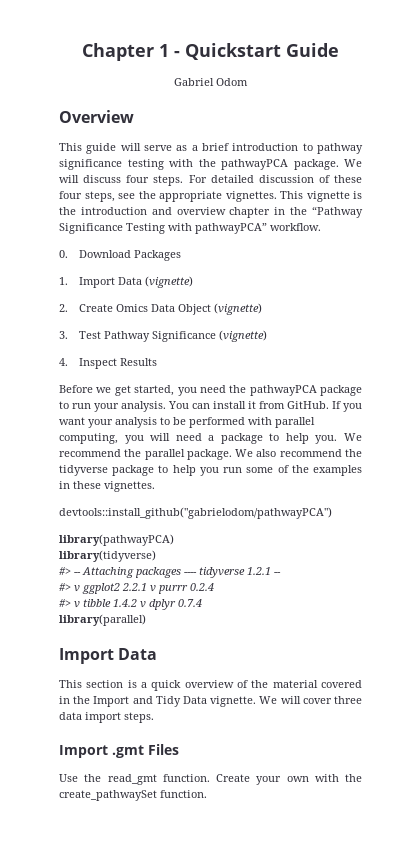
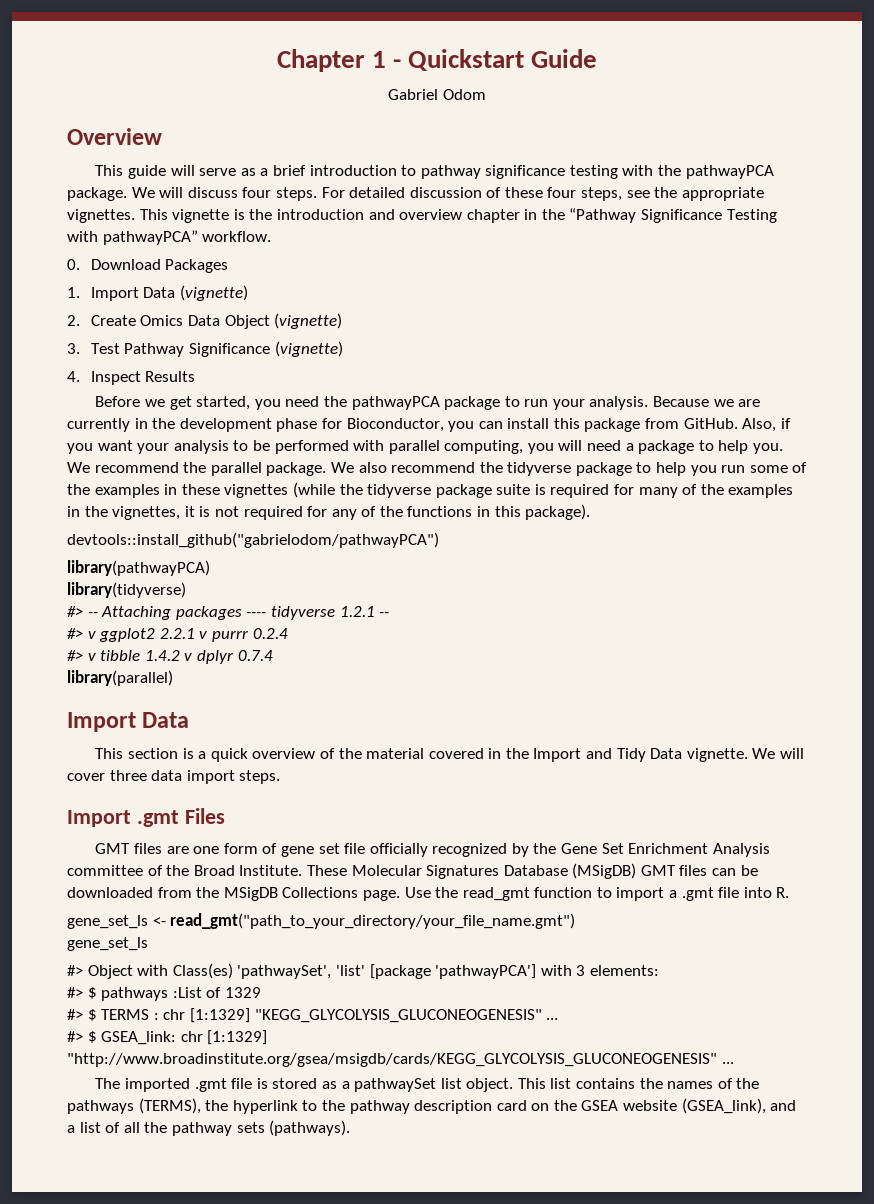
[168,401,341,409] You can install it from GitHub. If -> [653,396,761,407] [67,418,791,432] Because we are currently in the development phase for Bioconductor, you can install this package from GitHub. Also, if
[104,481,155,492] vignettes. -> [224,482,794,498] [67,504,591,520] vignettes (while the tidyverse package suite is required for many of the examples in the vignettes, it is not required for any of the functions in this package).
[59,774,362,785] [59,790,207,801] Use the read_gmt function. Create your own with the create_pathwaySet function. -> [95,843,770,857] [67,863,758,879] [67,887,790,901] [67,913,576,929] [67,937,148,951] [67,963,659,979] [67,987,261,1001] [67,1008,559,1023] [67,1030,268,1045] [67,1053,734,1067] [95,1078,760,1092] [67,1098,797,1114] [67,1120,351,1136] GMT files are one form of gene set file officially recognized by the Gene Set Enrichment Analysis committee of the Broad Institute. These Molecular Signatures Database (MSigDB) GMT files can be downloaded from the MSigDB Collections page. Use the read_gmt function to import a .gmt file into R. // gene_set_ls <- read_gmt("path_to_your_directory/your_file_name.gmt") // gene_set_ls // #> Object with Class(es) 'pathwaySet', 'list' [package 'pathwayPCA'] with 3 elements: // #> $ pathways :List of 1329 // #> $ TERMS : chr [1:1329] "KEGG_GLYCOLYSIS_GLUCONEOGENESIS" ... // #> $ GSEA_link: chr [1:1329] "http://www.broadinstitute.org/gsea/msigdb/cards/KEGG_GLYCOLYSIS_GLUCONEOGENESIS" ... // The imported .gmt file is stored as a pathwaySet list object. This list contains the names of the pathways (TERMS), the hyperlink to the pathway description card on the GSEA website (GSEA_link), and a list of all the pathway sets (pathways).

